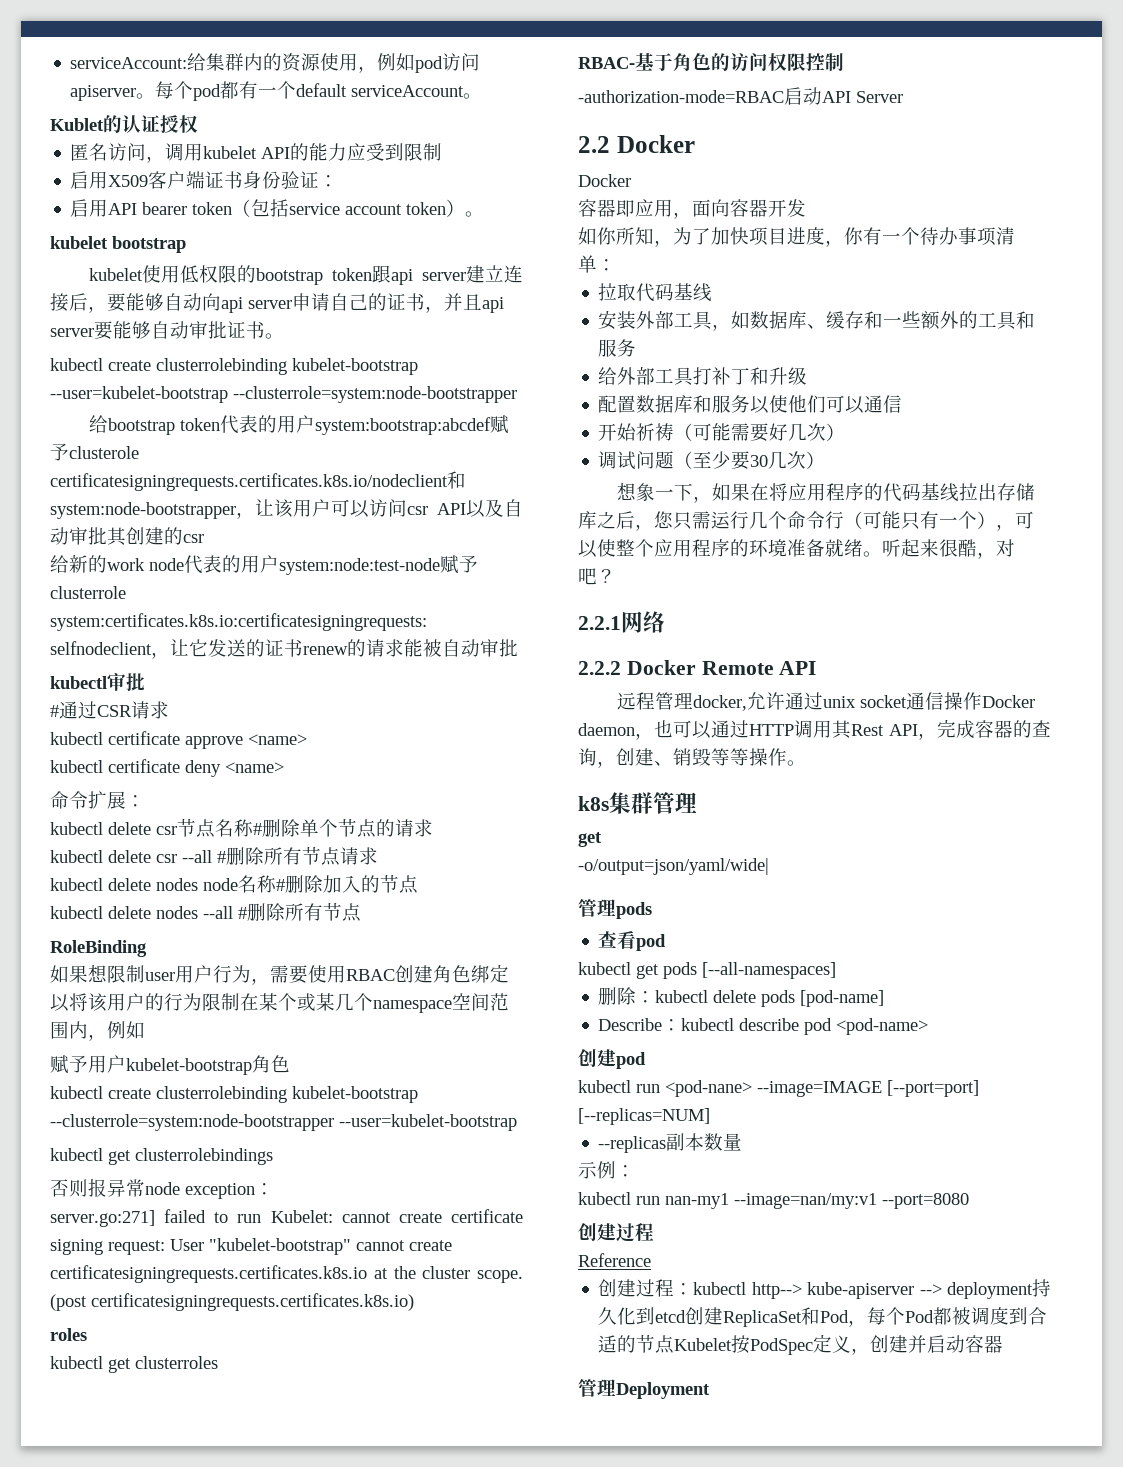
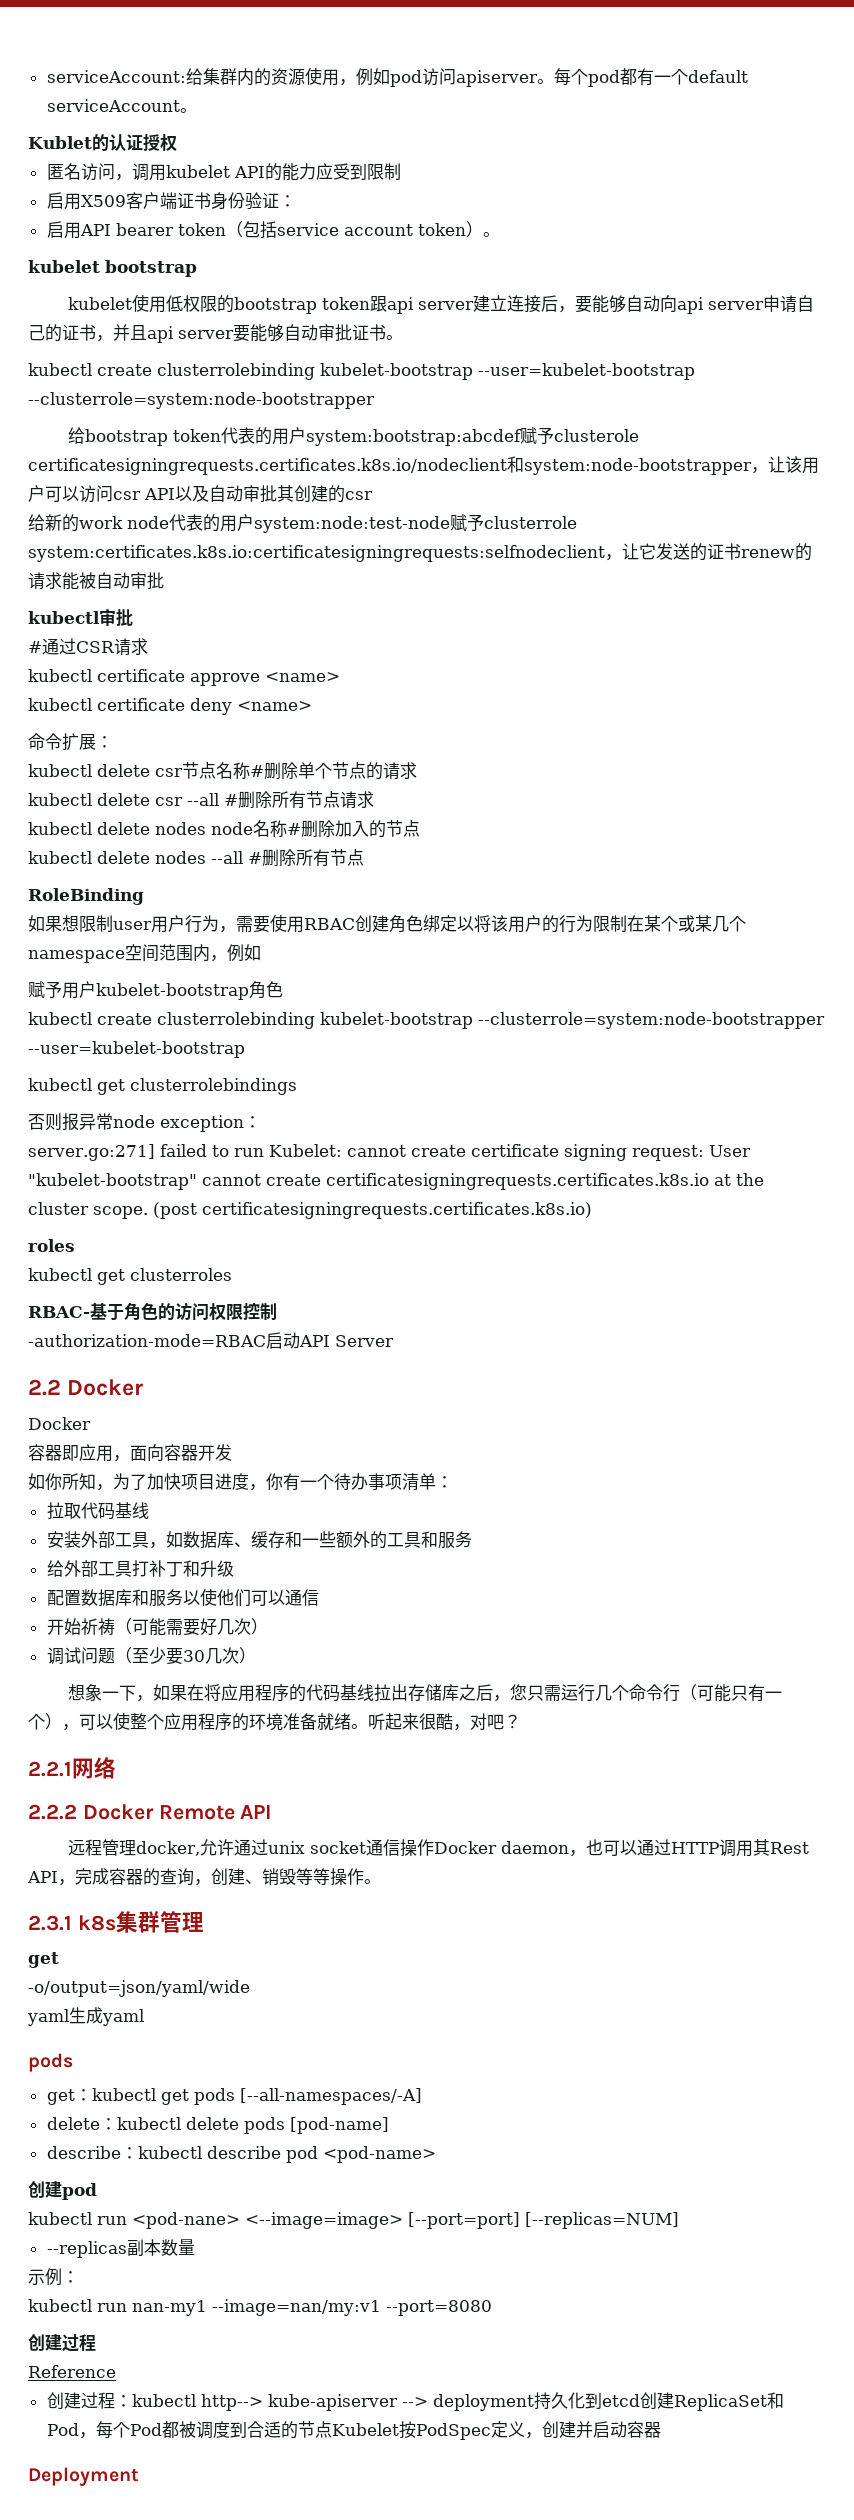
(806, 763) none -> [28,1915,72,1931] 2.3.1
[578,858,769,875] [578,899,616,917] -o/output=json/yaml/wide| // 管理 -> [28,1980,250,1997] [27,2007,144,2026] -o/output=json/yaml/wide // yaml生成yaml //
[598,931,667,951] 查看pod // -> [46,2089,92,2105] get：
[702,962,836,979] [598,987,637,1005] [--all-namespaces] // 删除 -> [239,2088,422,2105] [46,2117,100,2130] [--all-namespaces/-A] // delete
[598,1018,663,1031] Describe -> [46,2146,121,2159] describe
[757,1081,882,1097] --image=IMAGE -> [245,2212,403,2229] <--image=image>
[578,1379,616,1397] 管理 -> (661, 2430) none

